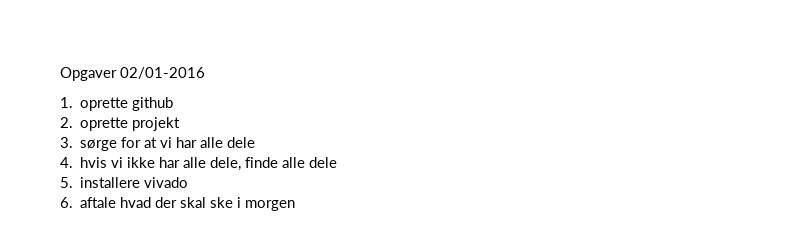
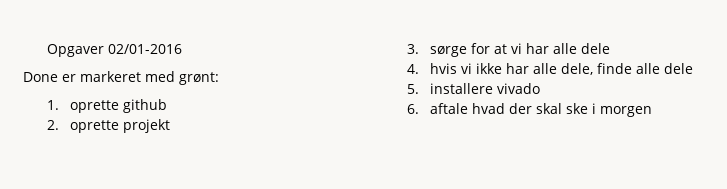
(206, 73) none -> [23,71,219,85] // Done er markeret med grønt:

